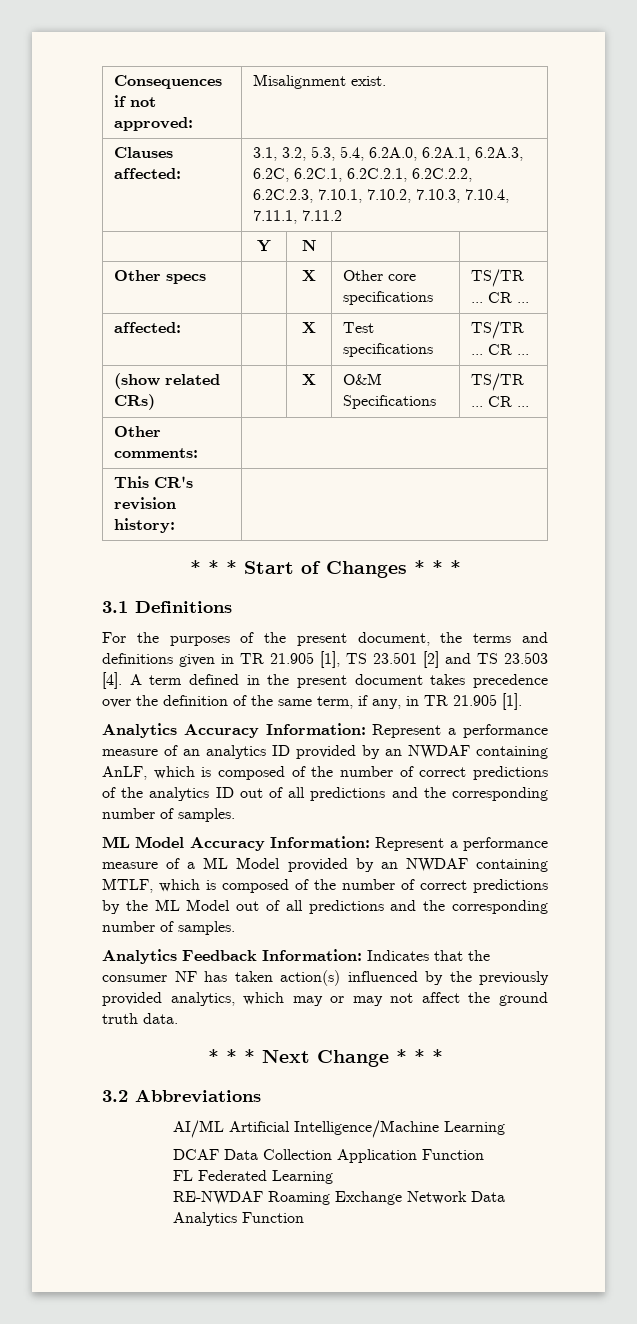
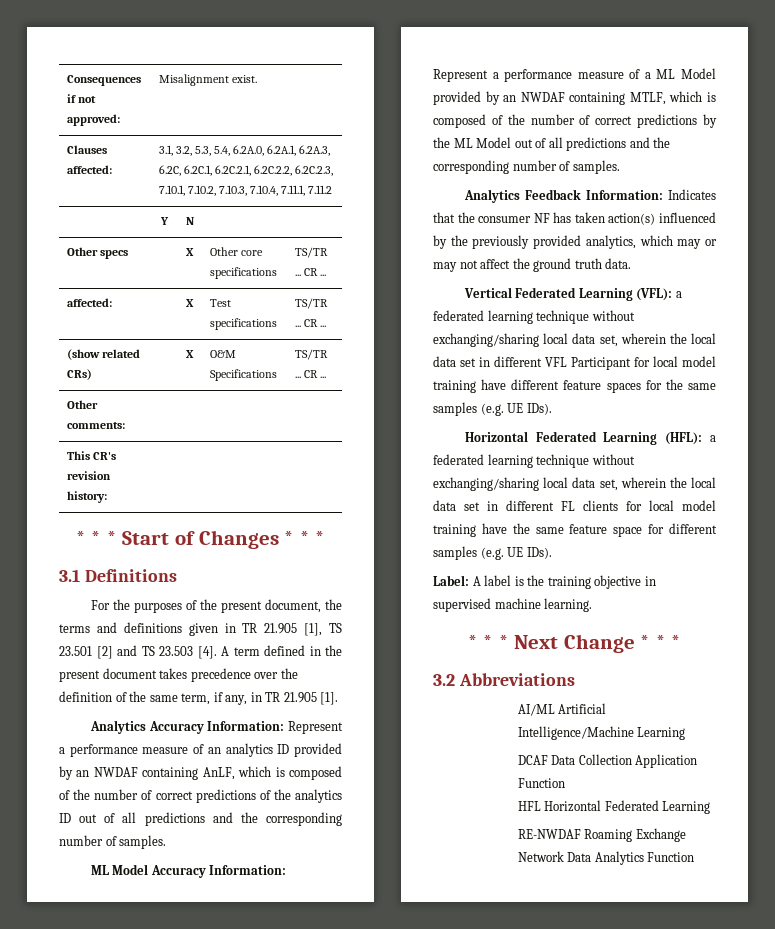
(178, 1018) none -> [463,287,682,301] [433,310,635,324] [433,333,716,347] [433,356,716,370] [433,379,716,393] [433,402,552,416] [464,431,716,445] [433,454,635,468] [433,477,716,491] [433,500,716,511] [433,523,717,537] [433,546,552,560] [433,575,656,589] [433,598,593,612] // Vertical Federated Learning (VFL): a federated learning technique without exchanging/sharing local data set, wherein the local data set in different VFL Participant for local model training have different feature spaces for the same samples (e.g. UE IDs). // Horizontal Federated Learning (HFL): a federated learning technique without exchanging/sharing local data set, wherein the local data set in different FL clients for local model training have the same feature space for different samples (e.g. UE IDs). // Label: A label is the training objective in supervised machine learning.
[172,1170,193,1181] FL -> [517,800,602,812] HFL Horizontal

